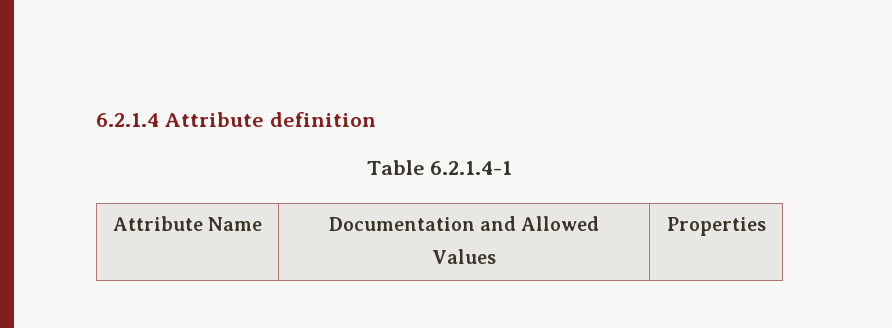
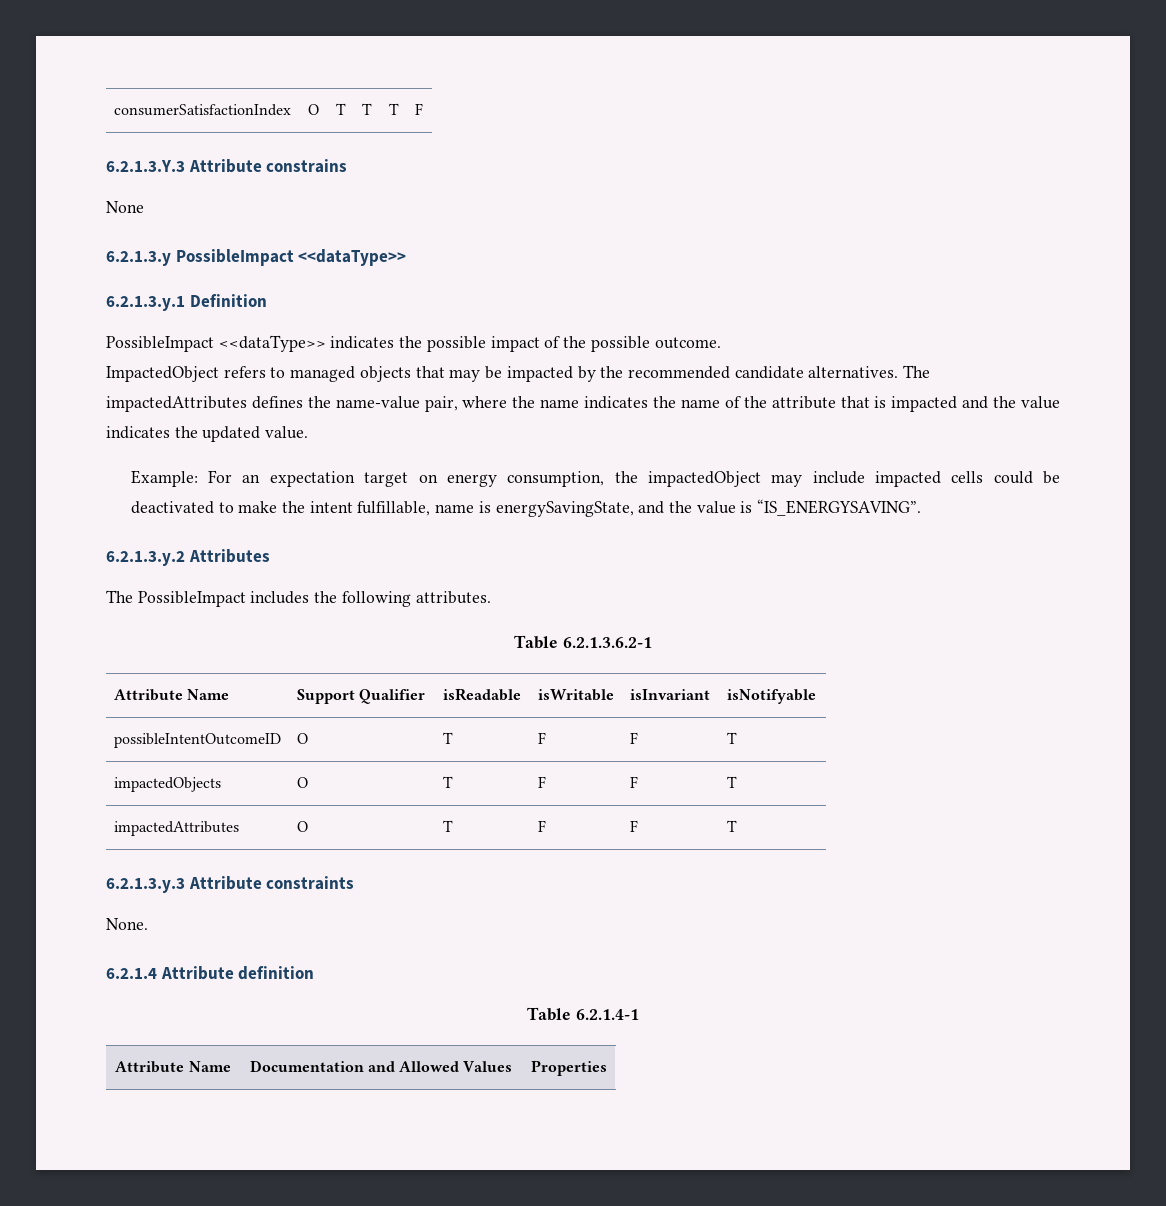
(96, 120) none -> [113,104,291,116] [308,104,319,115] [335,103,346,115] [362,103,372,115] [388,103,399,115] [415,103,423,115] [106,159,348,173] [106,201,144,213] [106,249,407,266] [106,294,267,311] [106,335,721,352] [106,365,931,382] [106,396,1061,412] [106,426,309,442] [130,470,1060,487] [130,499,922,517] [106,549,270,566] [106,590,491,607] [514,635,652,649] [113,689,230,701] [296,689,426,704] [442,688,521,701] [537,689,614,701] [629,689,710,700] [726,689,816,704] [113,733,281,748] [296,733,308,744] [442,732,453,744] [537,732,546,744] [629,732,638,744] [726,732,737,744] [113,777,221,792] [296,777,308,788] [442,776,453,788] [537,776,546,788] [629,776,638,788] [726,776,737,788] [113,821,239,836] [296,821,308,832] [442,820,453,832] [537,820,546,832] [629,820,638,832] [726,820,737,832] [106,876,355,893] [106,918,148,930] consumerSatisfactionIndex | O | T | T | T | F // 6.2.1.3.Y.3 Attribute constrains // None // 6.2.1.3.y PossibleImpact <<dataType>> // 6.2.1.3.y.1 Definition // PossibleImpact <<dataType>> indicates the possible impact of the possible outcome. // ImpactedObject refers to managed objects that may be impacted by the recommended candidate alternatives. The impactedAttributes defines the name-value pair, where the name indicates the name of the attribute that is impacted and the value indicates the updated value. // Example: For an expectation target on energy consumption, the impactedObject may include impacted cells could be deactivated to make the intent fulfillable, name is energySavingState, and the value is “IS_ENERGYSAVING”. // 6.2.1.3.y.2 Attributes // The PossibleImpact includes the following attributes. // Table 6.2.1.3.6.2-1 // Attribute Name | Support Qualifier | isReadable | isWritable | isInvariant | isNotifyable // possibleIntentOutcomeID | O | T | F | F | T // impactedObjects | O | T | F | F | T // impactedAttributes | O | T | F | F | T // 6.2.1.3.y.3 Attribute constraints // None. //

